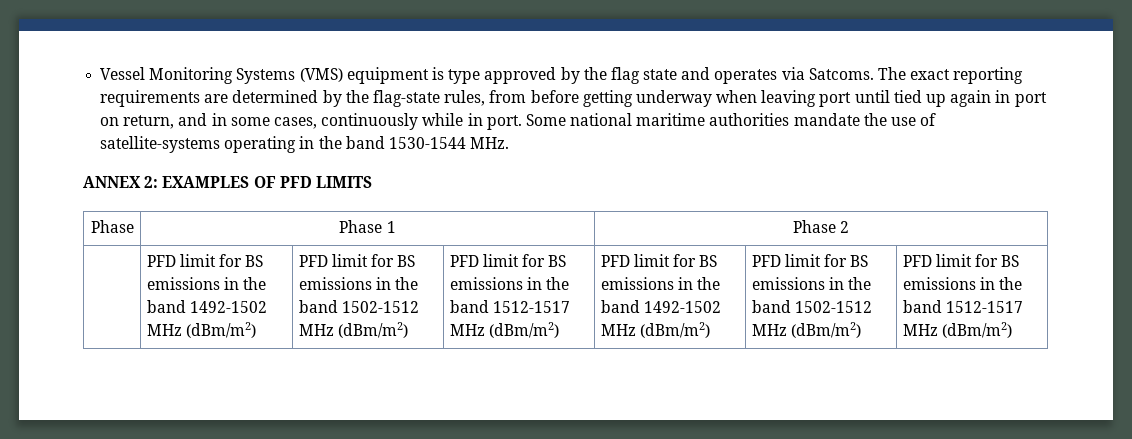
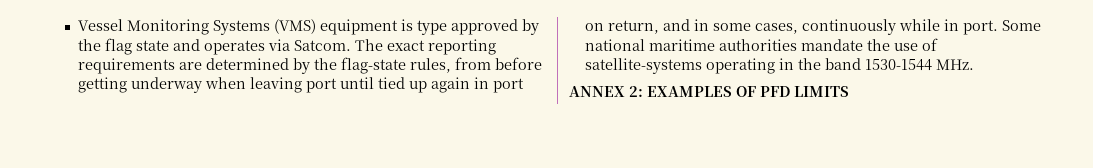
[808,68,874,80] Satcoms. -> [293,40,351,51] Satcom.
[90,220,134,233] [339,220,396,233] [792,220,850,233] [146,254,264,267] [146,277,267,290] [146,300,268,313] [146,322,257,338] [298,254,416,267] [298,277,419,290] [298,300,420,313] [298,322,409,338] [449,254,567,267] [449,277,570,290] [449,300,571,313] [449,322,560,338] [600,254,718,267] [600,277,721,290] [600,300,722,313] [600,322,711,338] [751,254,869,267] [751,277,872,290] [751,300,873,313] [751,322,862,338] [902,254,1020,267] [902,277,1023,290] [902,300,1024,313] [902,322,1013,338] // Phase | Phase 1 | Phase 2 // | PFD limit for BS emissions in the band 1492-1502 MHz (dBm/m2) | PFD limit for BS emissions in the band 1502-1512 MHz (dBm/m2) | PFD limit for BS emissions in the band 1512-1517 MHz (dBm/m2) | PFD limit for BS emissions in the band 1492-1502 MHz (dBm/m2) | PFD limit for BS emissions in the band 1502-1512 MHz (dBm/m2) | PFD limit for BS emissions in the band 1512-1517 MHz (dBm/m2) -> (849, 91) none

